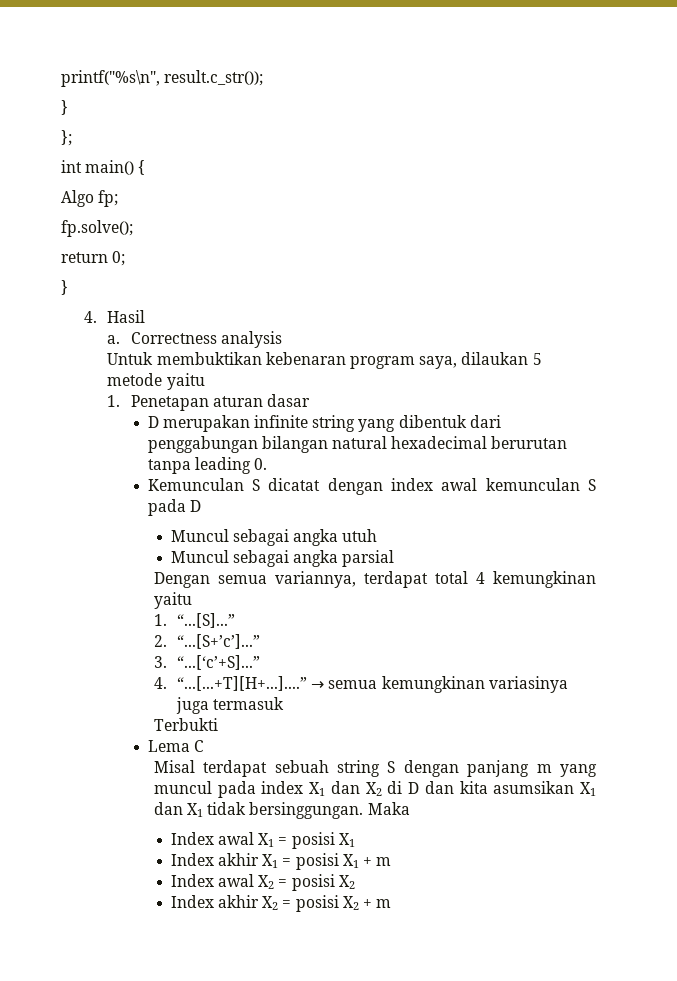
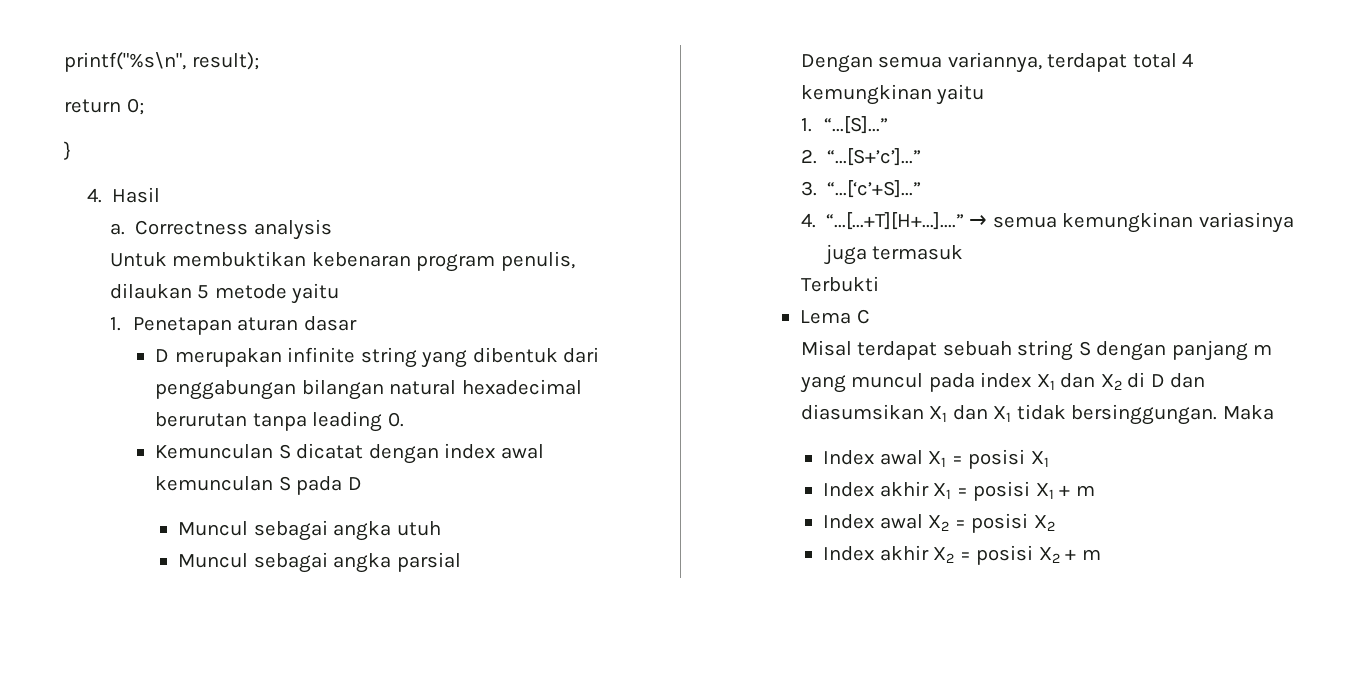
[164,70,264,86] [61,100,68,115] [61,130,72,146] [61,160,146,175] [61,190,119,207] [61,220,133,237] result.c_str()); // } // }; // int main() { // Algo fp; // fp.solve(); -> [191,52,259,70] result);
[419,356,458,369] saya, -> [500,251,575,271] penulis,
[459,781,575,794] kita asumsikan -> [800,404,924,420] diasumsikan

